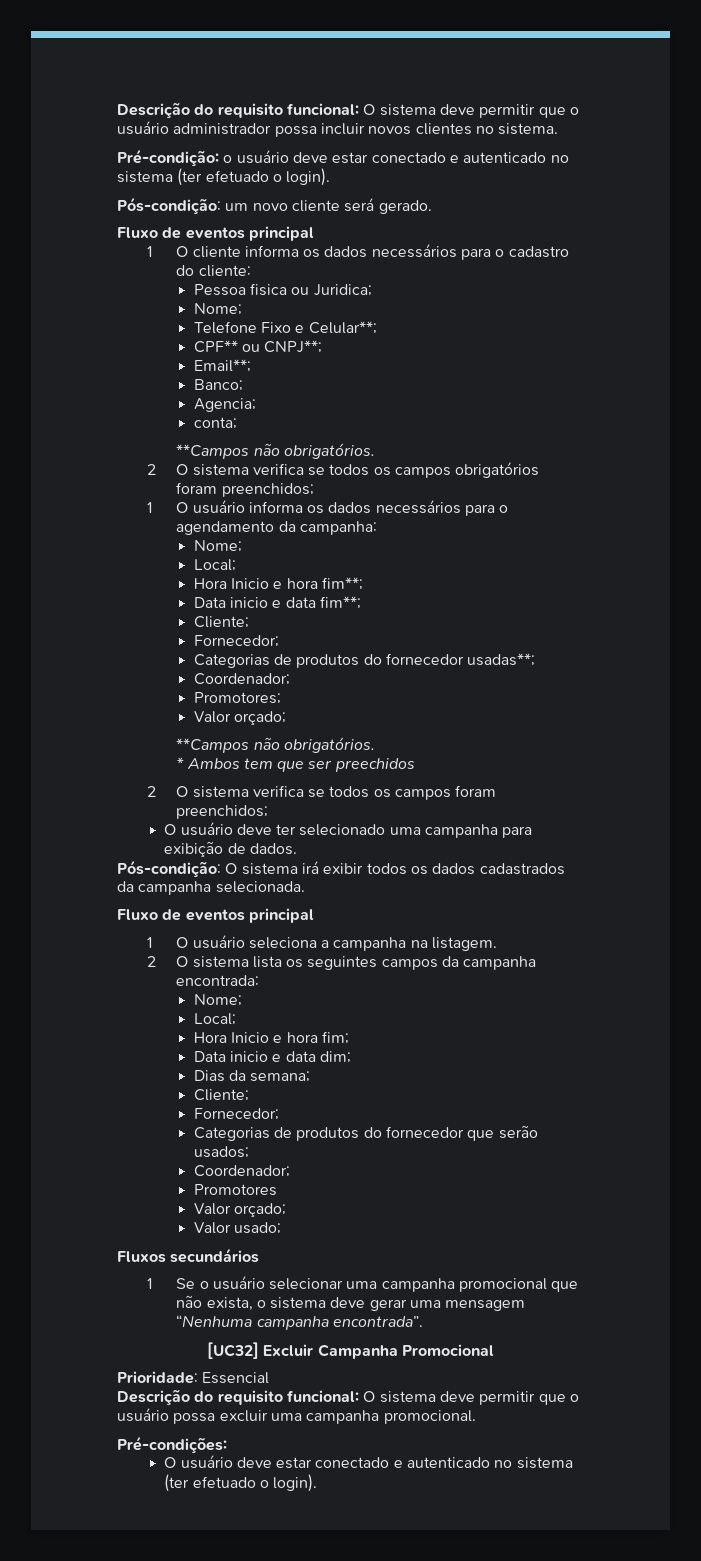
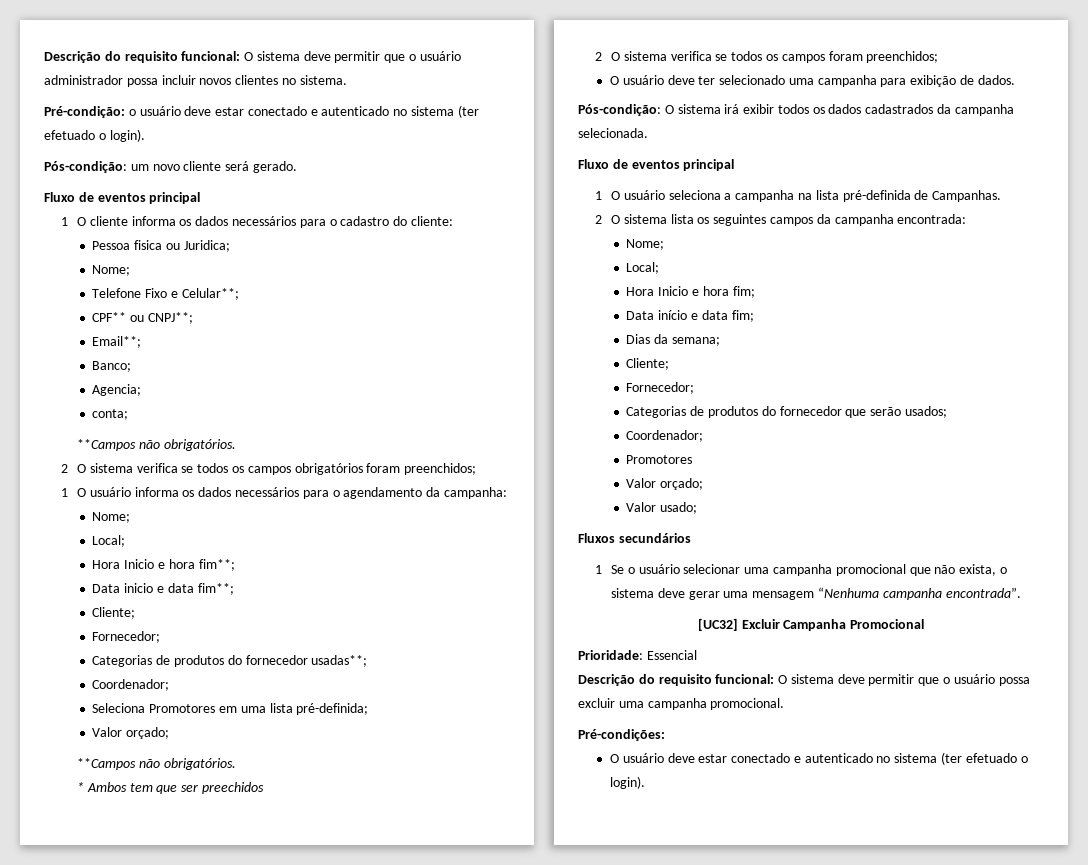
[193,692,281,704] Promotores; -> [92,703,369,715] Seleciona Promotores em uma lista pré-definida;
[432,937,498,951] listagem. -> [815,190,1002,202] lista pré-definida de Campanhas.
[230,1051,352,1063] inicio e data dim; -> [658,310,754,322] início e data fim;

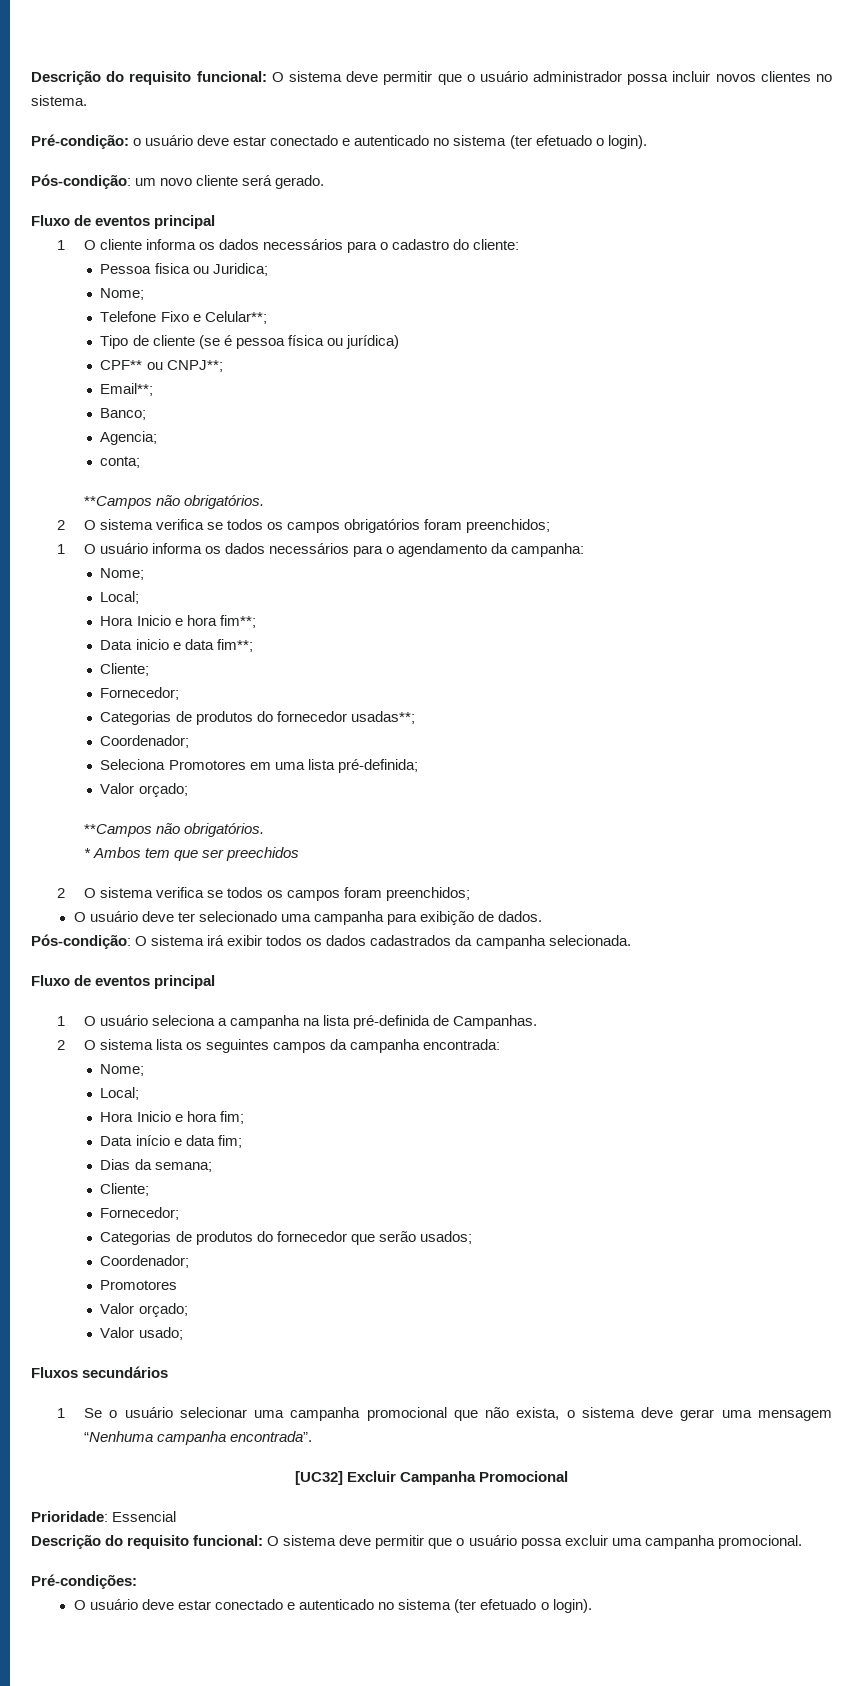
(239, 294) none -> [100,335,399,349] // Tipo de cliente (se é pessoa física ou jurídica)

